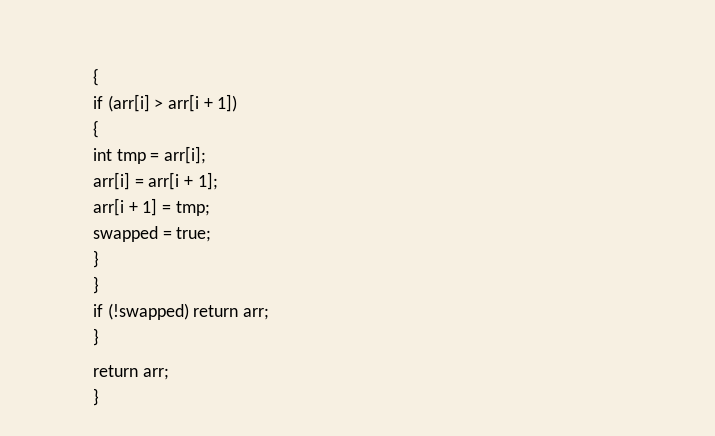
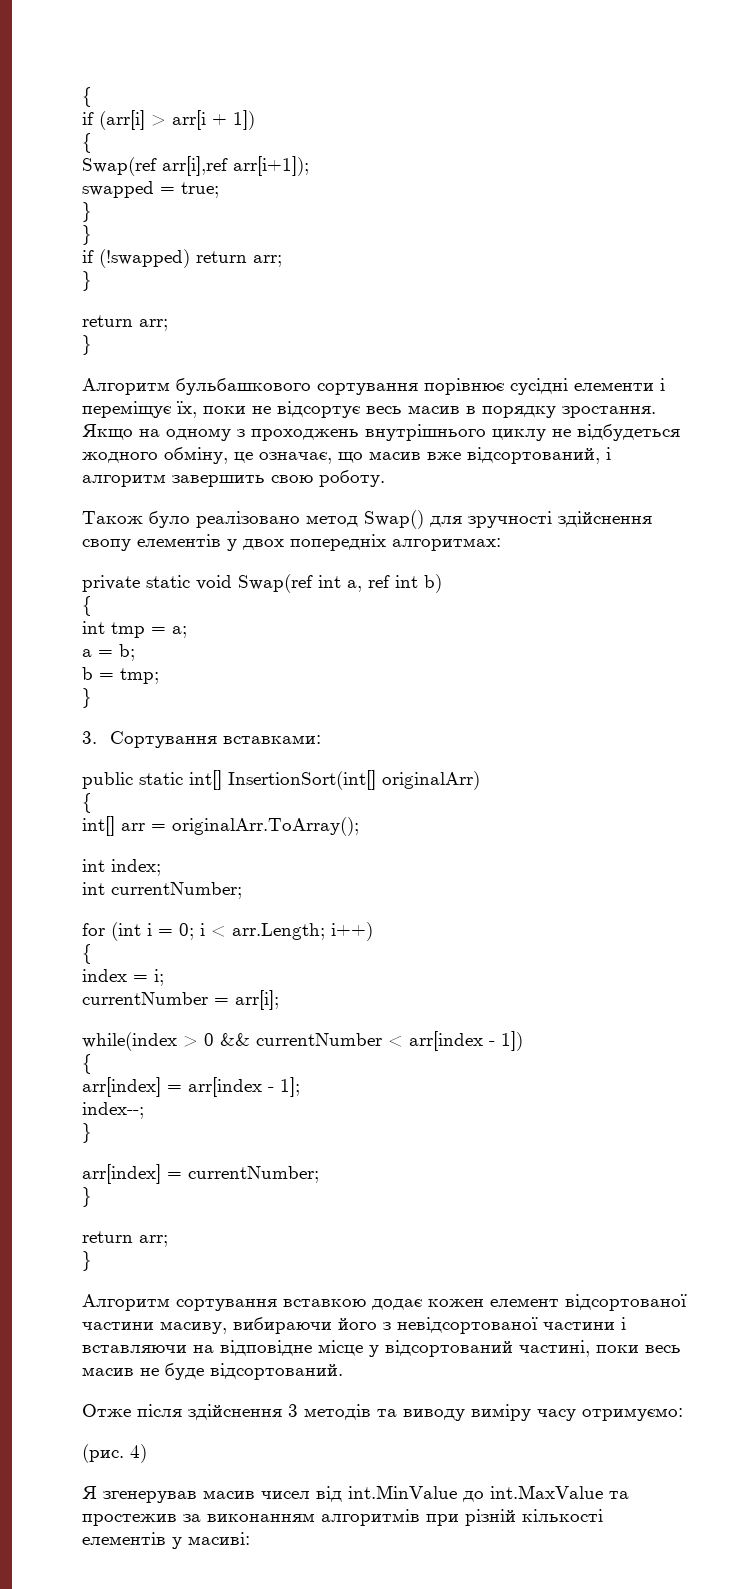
[92,146,206,164] [92,172,218,190] [92,198,210,216] int tmp = arr[i]; // arr[i] = arr[i + 1]; // arr[i + 1] = tmp; -> [81,156,309,176] Swap(ref arr[i],ref arr[i+1]);
(99, 397) none -> [81,378,665,395] [81,401,656,418] [81,424,680,441] [81,447,611,464] [81,470,385,487] [81,510,652,529] [81,534,501,551] [81,574,442,593] [81,596,92,616] [81,621,187,638] [81,644,135,661] [81,667,159,684] [81,688,92,708] [81,731,322,748] [81,770,480,790] [81,793,92,813] [81,816,359,836] [81,859,161,876] [81,882,242,899] [81,922,373,941] [81,944,92,964] [81,969,164,986] [81,990,279,1010] [81,1031,523,1051] [81,1054,92,1074] [81,1077,300,1097] [81,1102,144,1119] [81,1123,92,1143] [81,1164,319,1184] [81,1187,92,1207] [81,1231,168,1247] [81,1251,92,1271] [81,1294,687,1311] [81,1317,626,1334] [81,1340,681,1357] [81,1363,343,1380] [81,1404,683,1421] [81,1444,147,1463] [81,1485,629,1503] [81,1509,603,1526] [81,1532,250,1549] // Алгоритм бульбашкового сортування порівнює сусідні елементи і переміщує їх, поки не відсортує весь масив в порядку зростання. Якщо на одному з проходжень внутрішнього циклу не відбудеться жодного обміну, це означає, що масив вже відсортований, і алгоритм завершить свою роботу. // Також було реалізовано метод Swap() для зручності здійснення свопу елементів у двох попередніх алгоритмах: // private static void Swap(ref int a, ref int b) // { // int tmp = a; // a = b; // b = tmp; // } // 3. Сортування вставками: // public static int[] InsertionSort(int[] originalArr) // { // int[] arr = originalArr.ToArray(); // int index; // int currentNumber; // for (int i = 0; i < arr.Length; i++) // { // index = i; // currentNumber = arr[i]; // while(index > 0 && currentNumber < arr[index - 1]) // { // arr[index] = arr[index - 1]; // index--; // } // arr[index] = currentNumber; // } // return arr; // } // Алгоритм сортування вставкою додає кожен елемент відсортованої частини масиву, вибираючи його з невідсортованої частини і вставляючи на відповідне місце у відсортований частині, поки весь масив не буде відсортований. // Отже після здійснення 3 методів та виводу виміру часу отримуємо: // (рис. 4) // Я згенерував масив чисел від int.MinValue до int.MaxValue та простежив за виконанням алгоритмів при різній кількості елементів у масиві:

